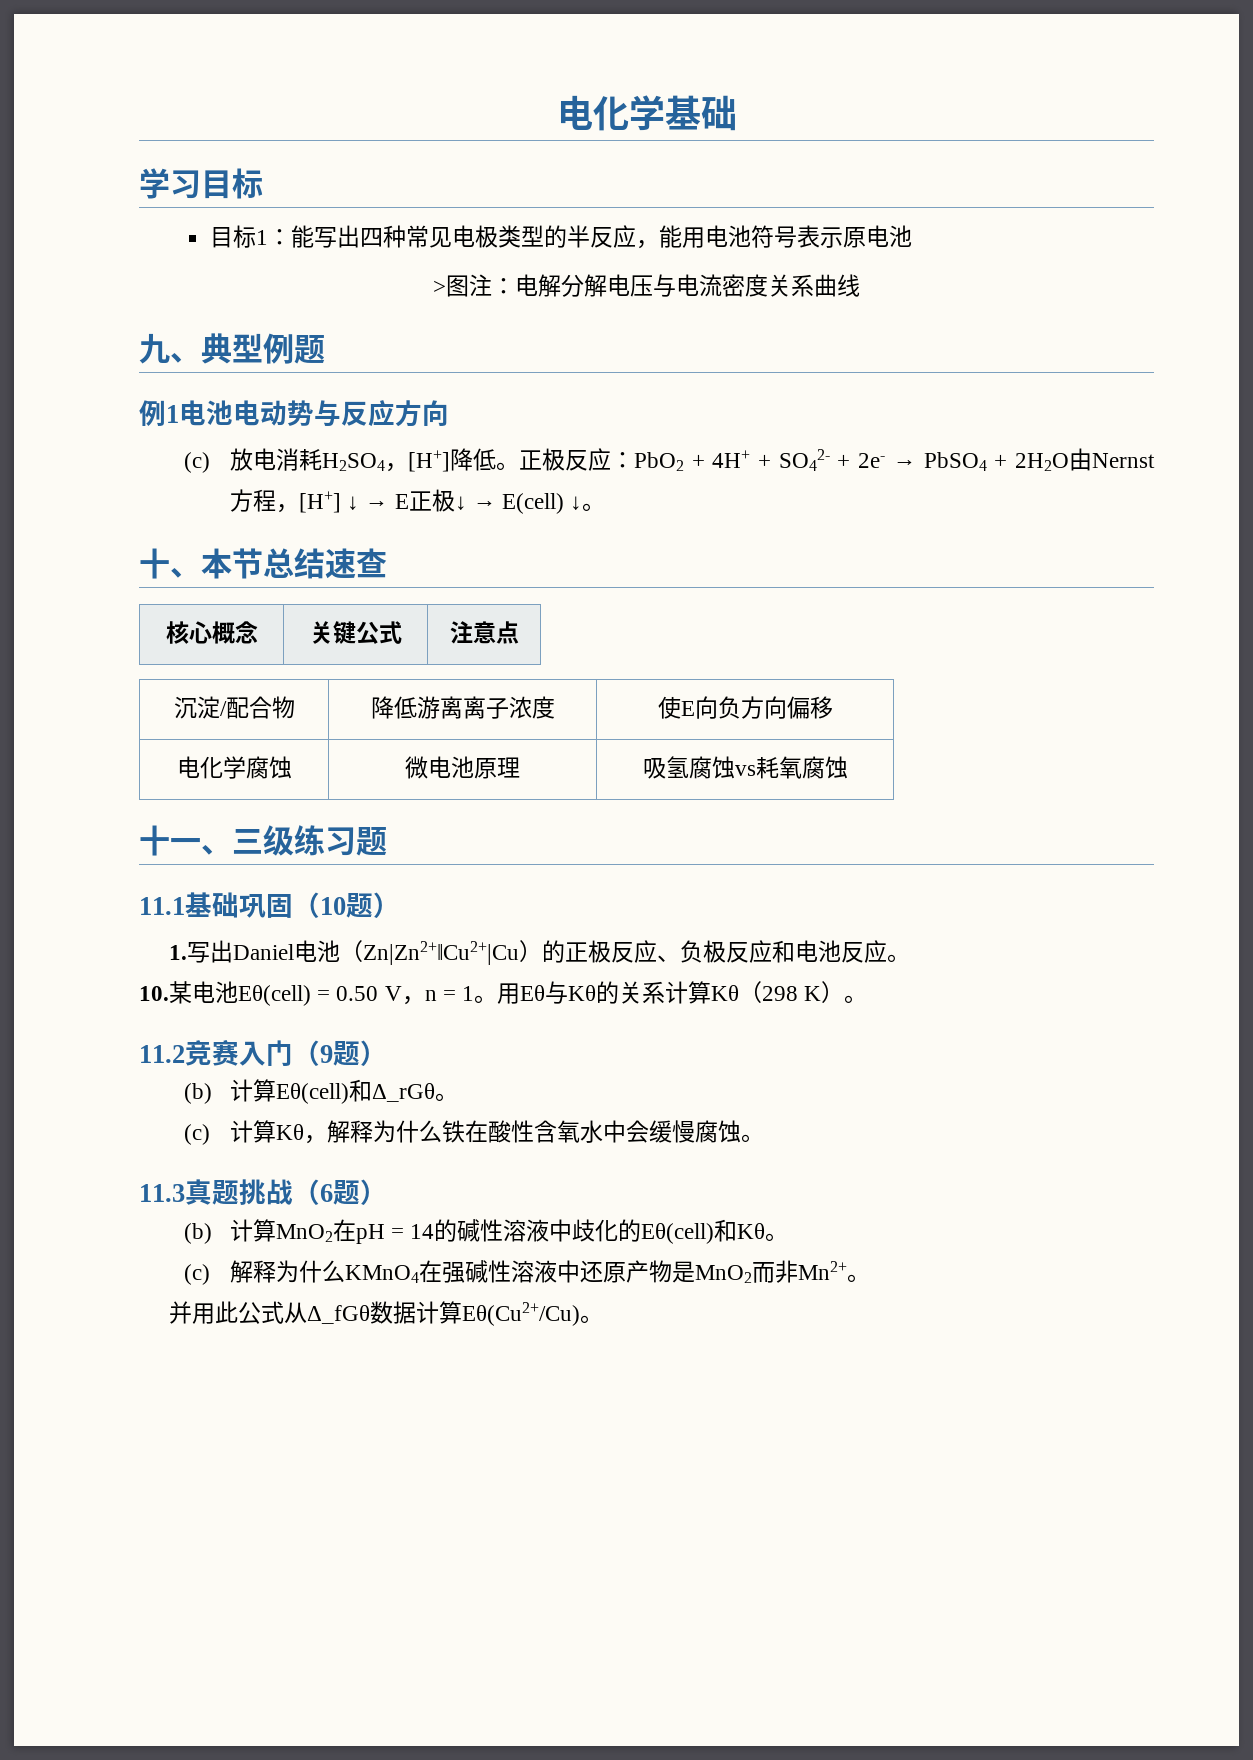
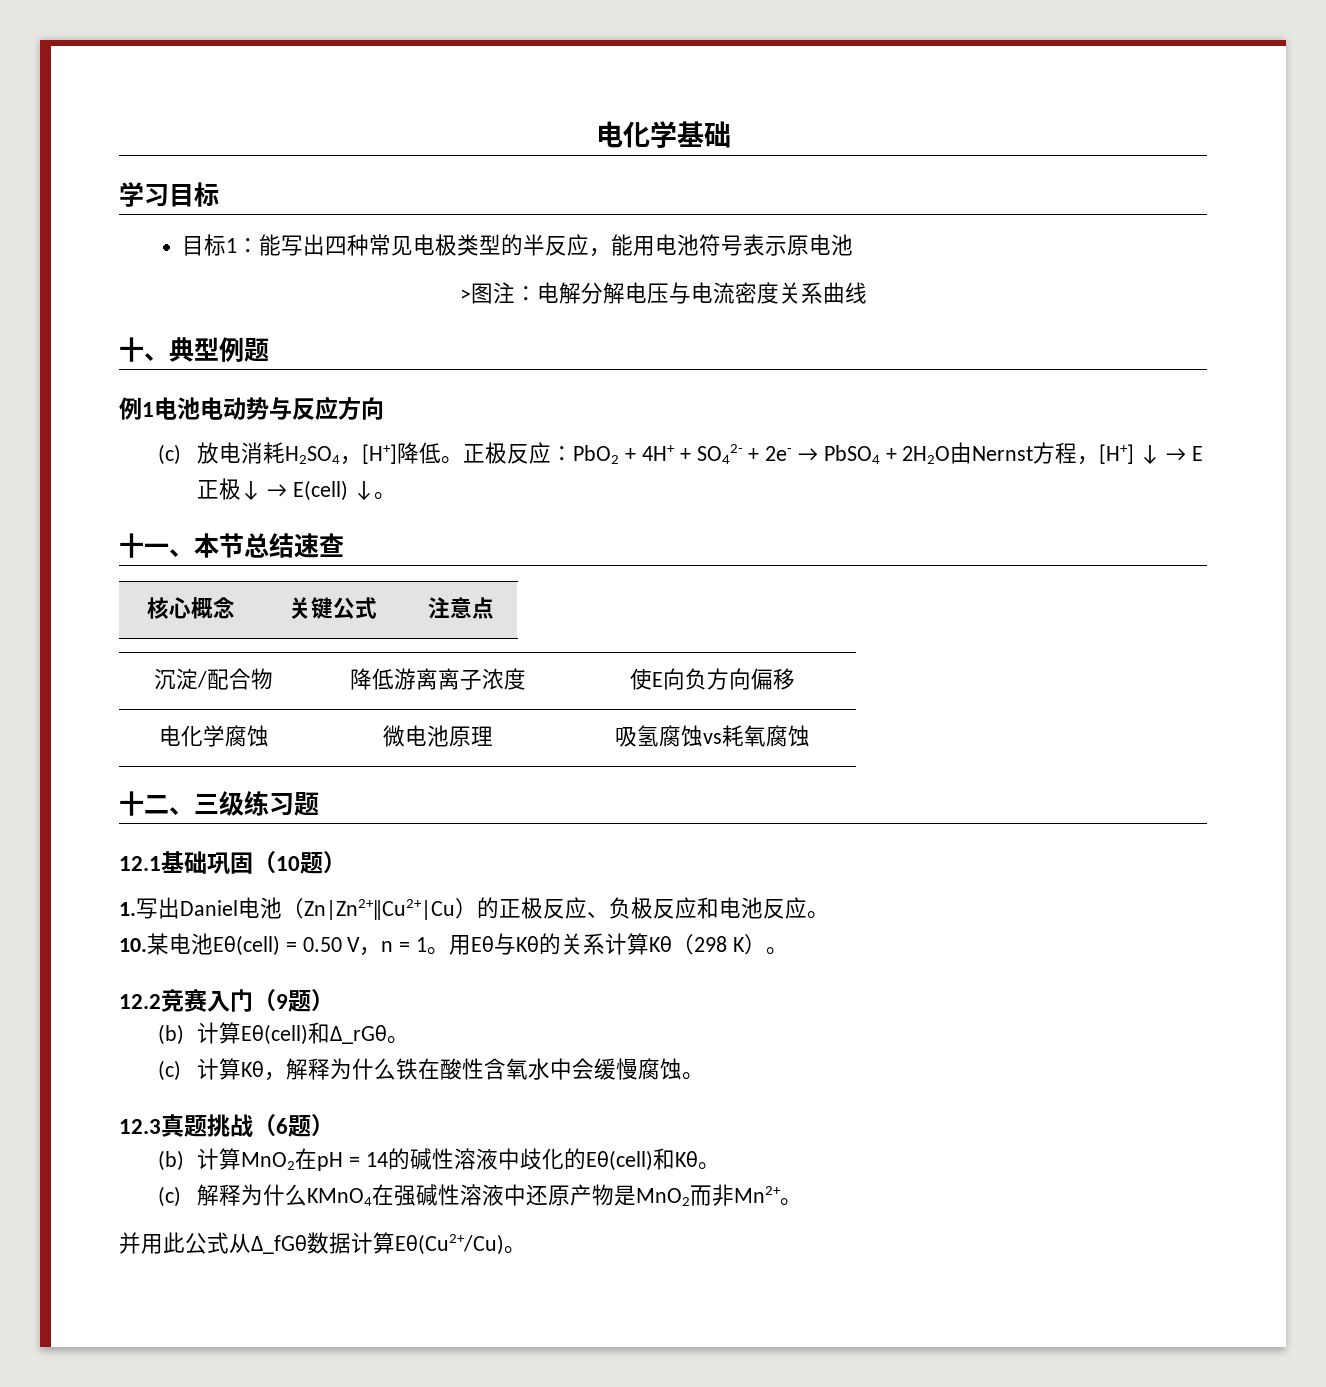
[139,333,170,364] 九 -> [119,337,144,362] 十
(170, 563) none -> [144,543,169,555] 一
[170,838,201,852] 一 -> [144,795,169,814] 二
[139,897,185,915] 11.1 -> [119,856,161,871] 12.1
[139,1045,185,1063] 11.2 -> [119,994,161,1009] 12.2
[139,1184,185,1202] 11.3 -> [119,1119,161,1134] 12.3

